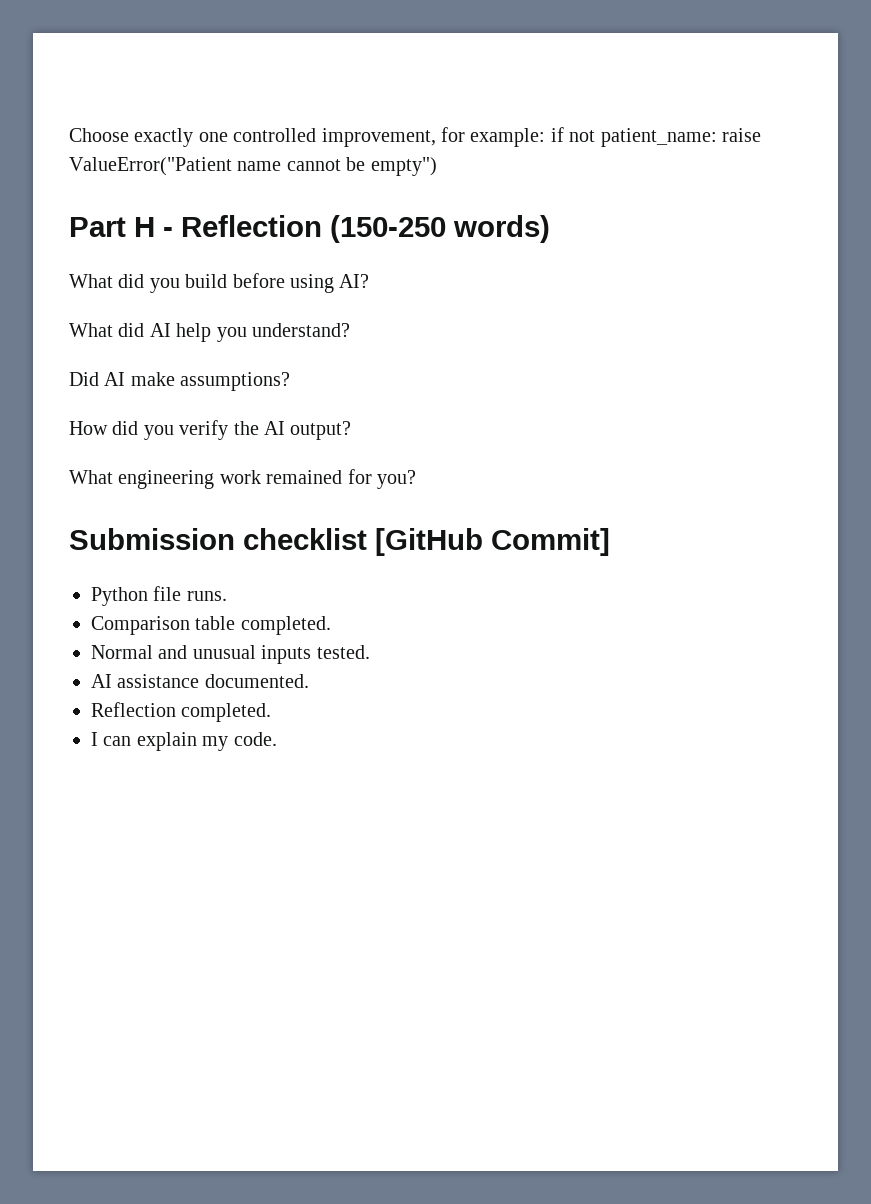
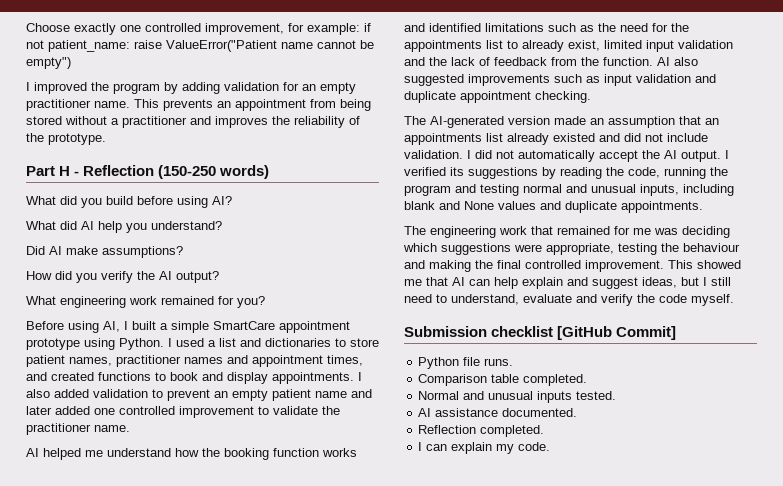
(437, 166) none -> [26,82,356,94] [26,99,371,111] [26,116,360,128] [26,133,106,145] // I improved the program by adding validation for an empty practitioner name. This prevents an appointment from being stored without a practitioner and improves the reliability of the prototype.
(416, 479) none -> [26,321,350,333] [26,338,379,350] [26,355,363,367] [26,372,362,384] [26,389,372,401] [26,406,340,418] [26,423,130,435] [26,448,357,460] [404,23,689,32] [404,40,733,52] [404,57,698,66] [404,74,716,86] [404,91,591,103] [404,116,719,128] [404,133,708,145] [404,150,729,162] [404,167,728,179] [404,184,734,196] [404,201,703,213] [404,226,730,238] [403,243,740,255] [404,260,741,272] [404,277,731,289] [404,294,734,306] // Before using AI, I built a simple SmartCare appointment prototype using Python. I used a list and dictionaries to store patient names, practitioner names and appointment times, and created functions to book and display appointments. I also added validation to prevent an empty patient name and later added one controlled improvement to validate the practitioner name. // AI helped me understand how the booking function works and identified limitations such as the need for the appointments list to already exist, limited input validation and the lack of feedback from the function. AI also suggested improvements such as input validation and duplicate appointment checking. // The AI-generated version made an assumption that an appointments list already existed and did not include validation. I did not automatically accept the AI output. I verified its suggestions by reading the code, running the program and testing normal and unusual inputs, including blank and None values and duplicate appointments. // The engineering work that remained for me was deciding which suggestions were appropriate, testing the behaviour and making the final controlled improvement. This showed me that AI can help explain and suggest ideas, but I still need to understand, evaluate and verify the code myself.

